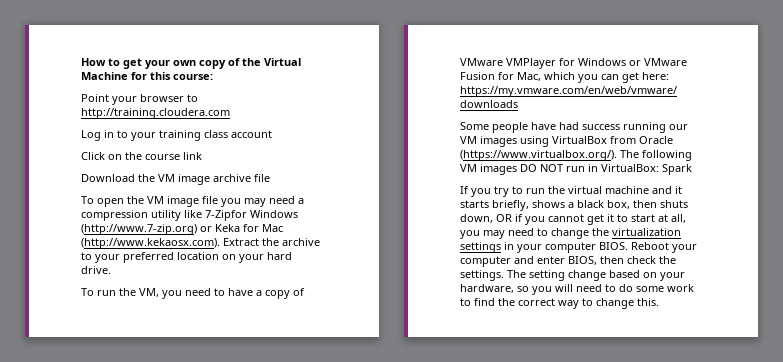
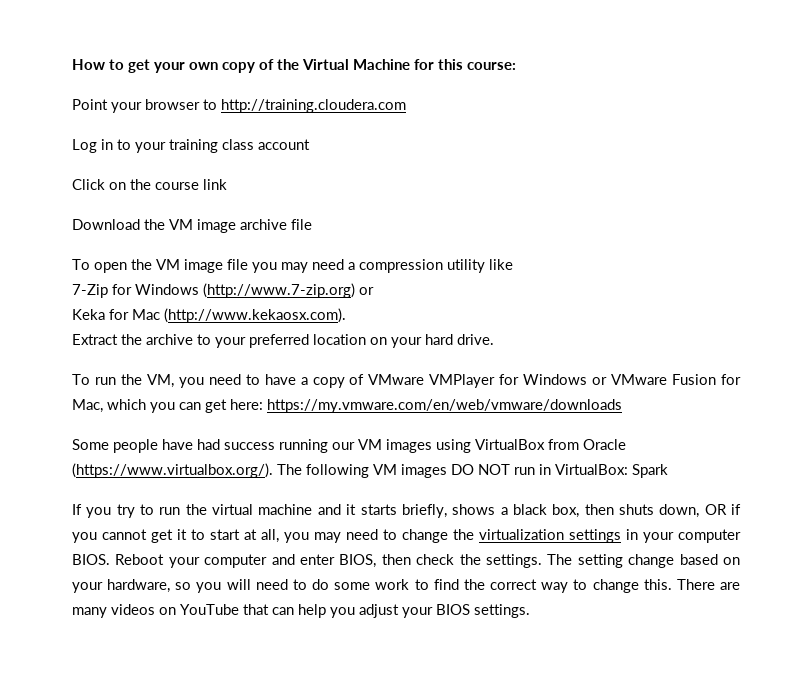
[205,210,247,221] 7-Zipfor -> [72,284,132,298] // 7-Zip for
(212, 229) none -> (374, 291) //
(220, 243) none -> (346, 315) //
(659, 302) none -> [676,579,740,590] [72,604,530,618] There are many videos on YouTube that can help you adjust your BIOS settings.

